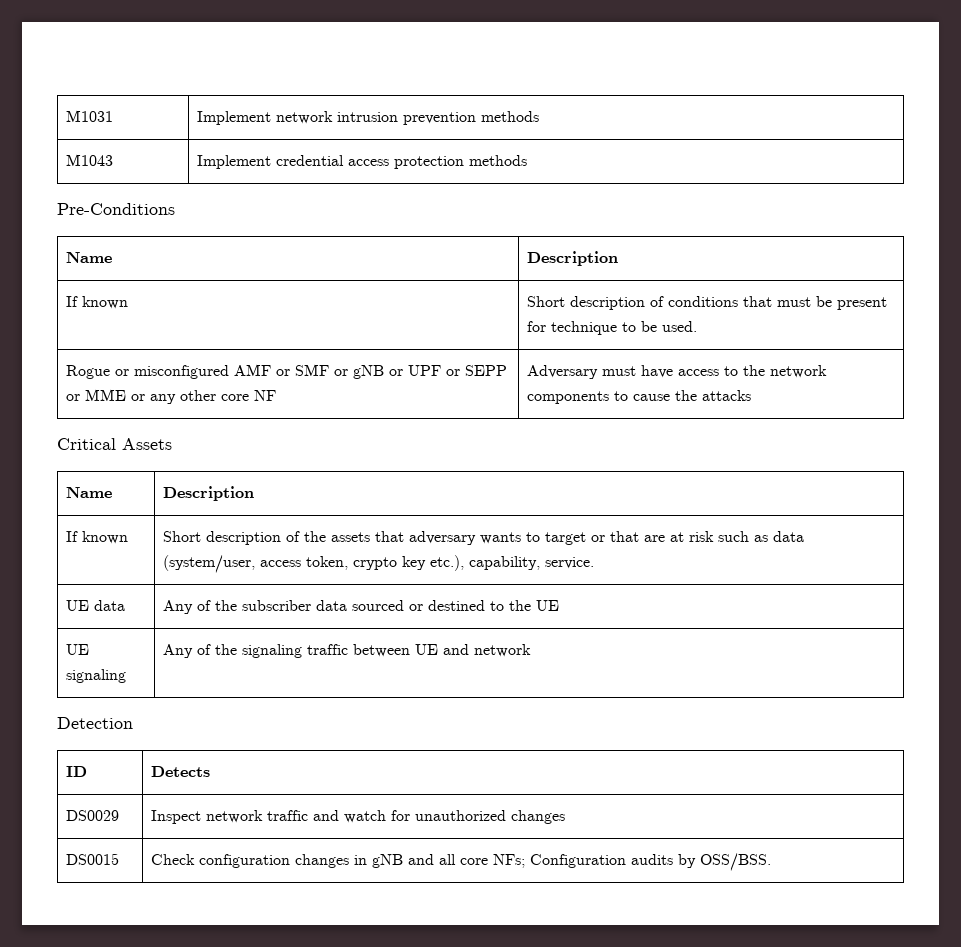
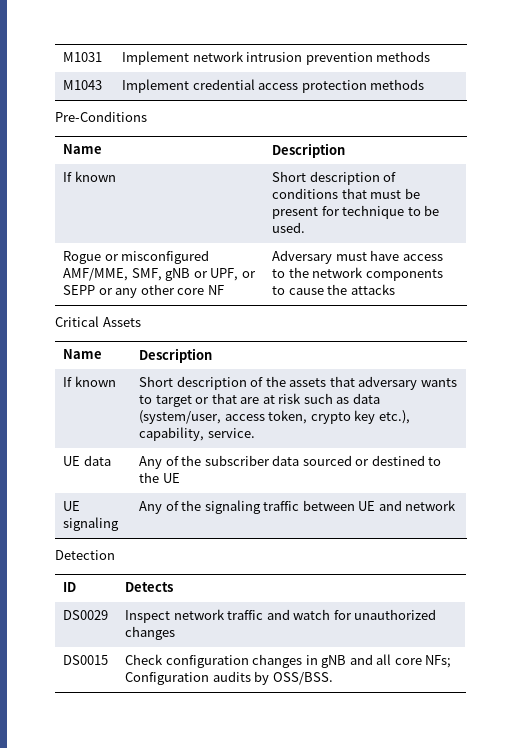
[234,364,349,376] AMF or SMF or -> [63,268,162,281] AMF/MME, SMF,
[408,365,442,376] UPF -> [210,268,239,281] UPF,
[85,389,146,401] MME or -> (113, 291) none

